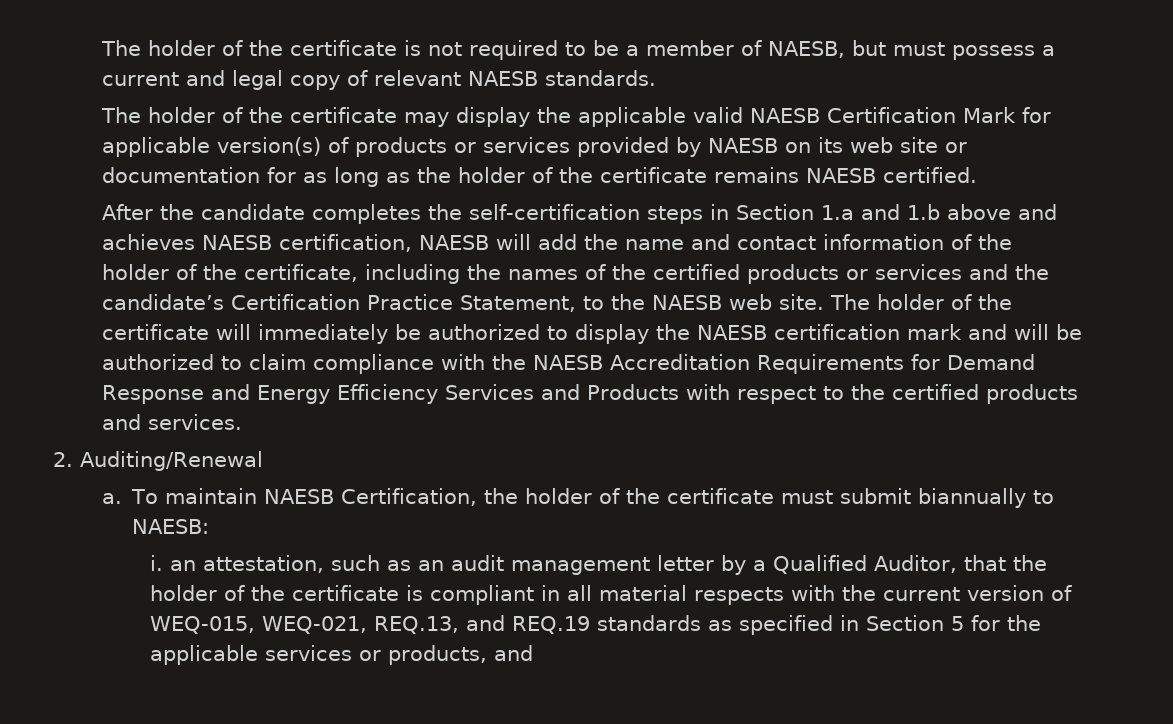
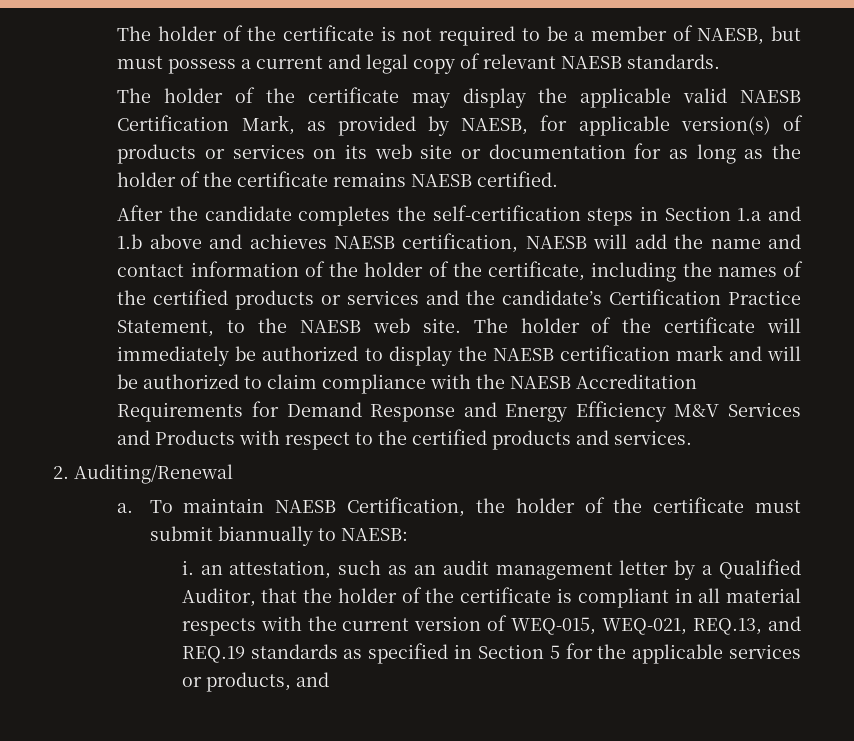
[962,107,1016,123] Mark -> [241,115,529,136] Mark, as provided by NAESB,
[576,137,778,157] provided by NAESB -> (305, 151) none
(438, 394) none -> [674,404,720,417] M&V

